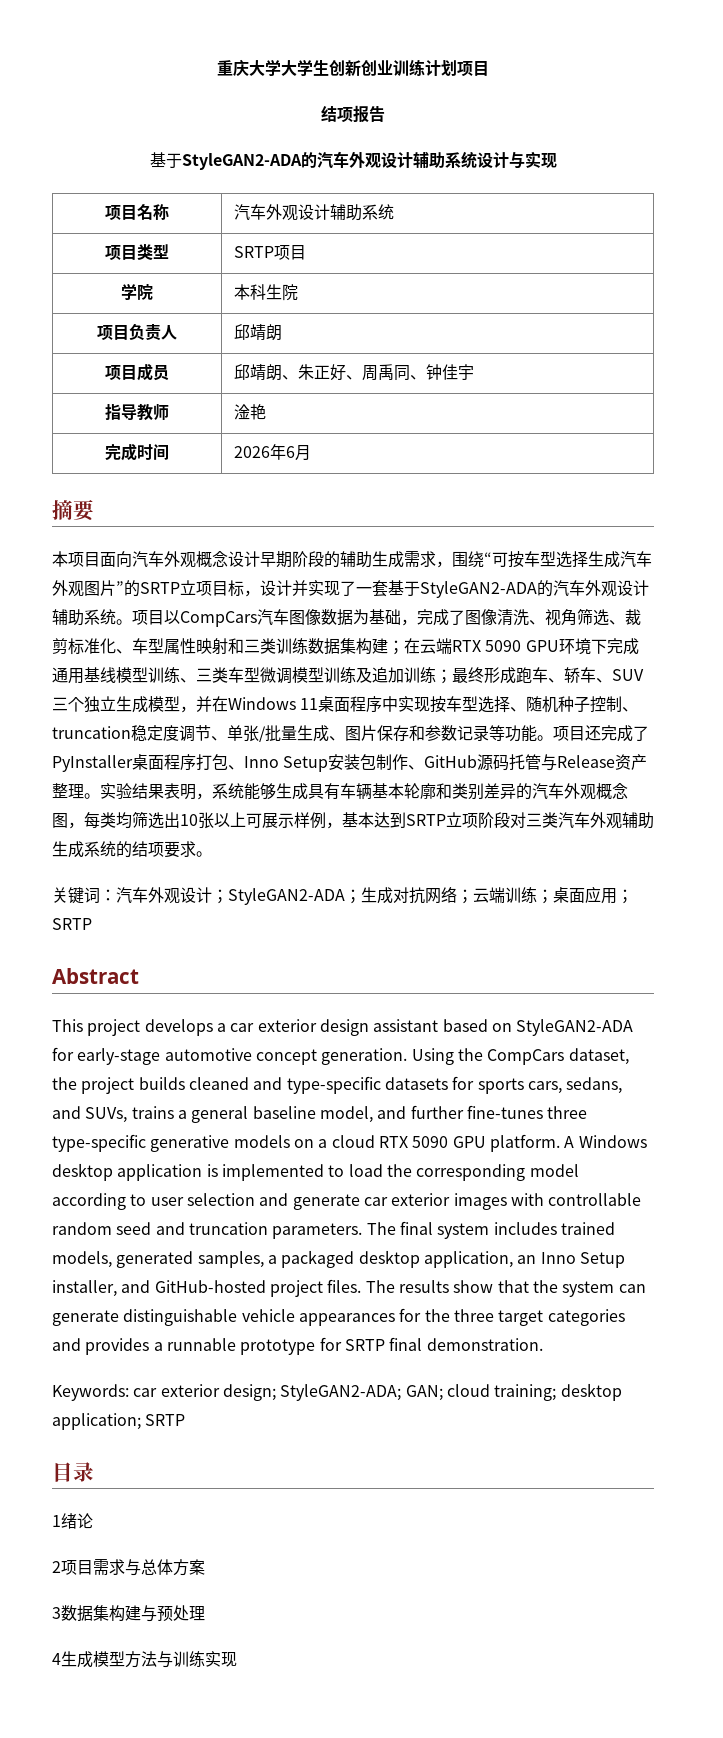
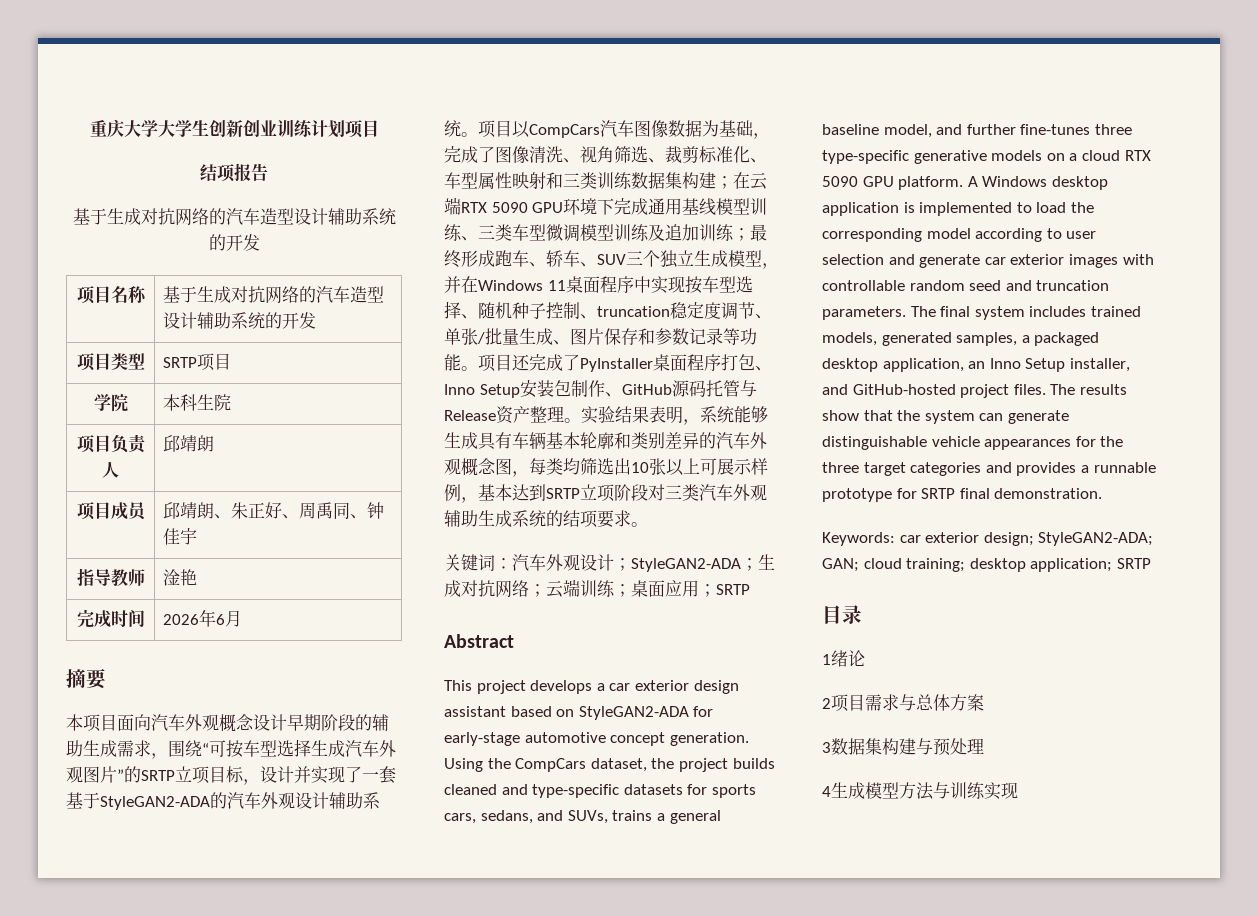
[181,151,557,170] StyleGAN2-ADA的汽车外观设计辅助系统设计与实现 -> [106,208,396,226] [208,234,260,251] 生成对抗网络的汽车造型设计辅助系统的开发
[233,204,394,221] 汽车外观设计辅助系统 -> [163,286,385,304] [163,312,317,329] 基于生成对抗网络的汽车造型设计辅助系统的开发

